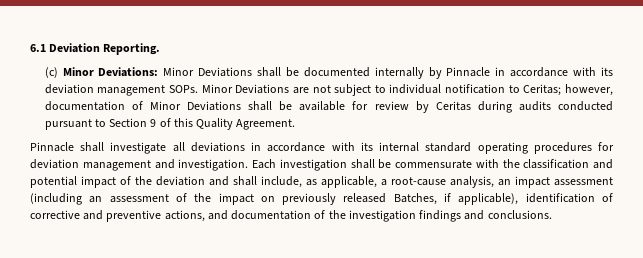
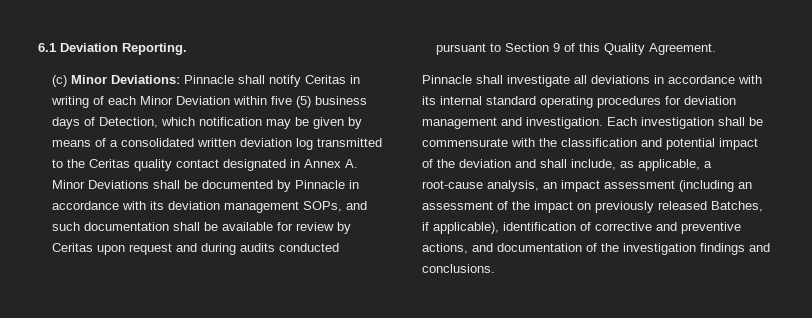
(159, 72) none -> [184,75,361,87] [51,96,368,108] [52,117,363,129] [52,138,383,150] [52,159,359,171] Pinnacle shall notify Ceritas in writing of each Minor Deviation within five (5) business days of Detection, which notification may be given by means of a consolidated written deviation log transmitted to the Ceritas quality contact designated in Annex A.
[374,67,424,79] internally -> (274, 184) none
[168,84,613,96] [44,101,241,111] SOPs. Minor Deviations are not subject to individual notification to Ceritas; however, documentation of Minor Deviations -> [303,201,368,212] [52,222,170,231] SOPs, and such documentation
(471, 106) none -> [97,243,198,255] upon request and

